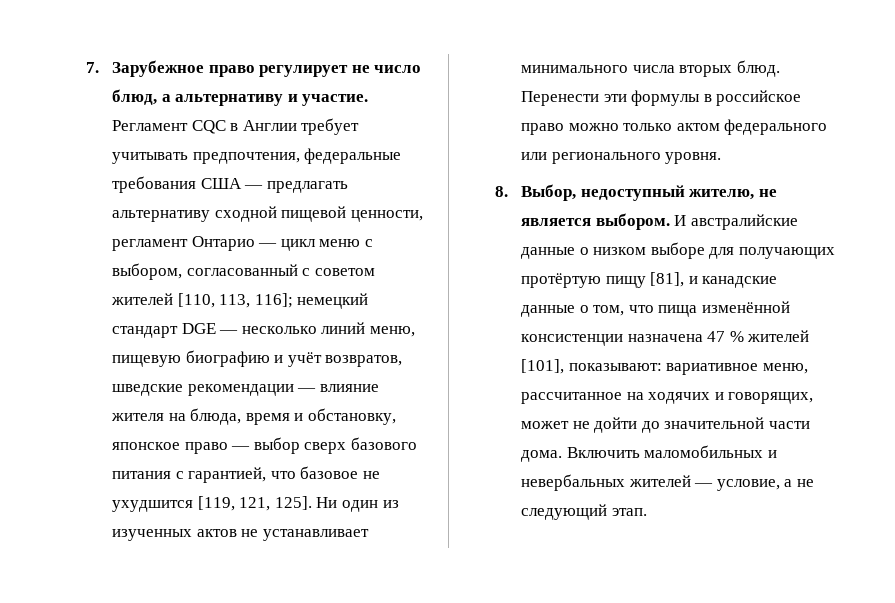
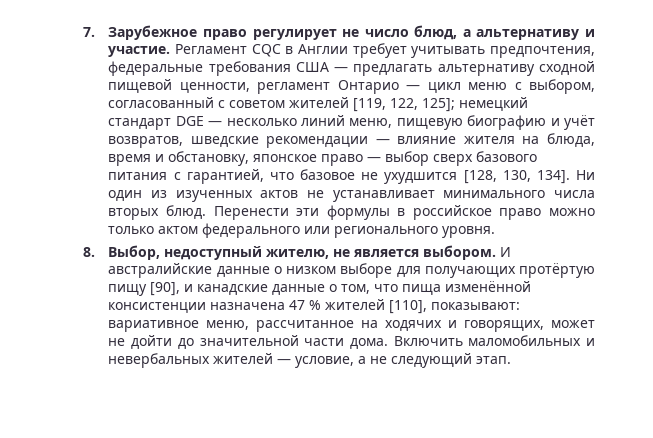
[177,293,293,308] [110, 113, 116]; -> [353,98,456,112] [119, 122, 125];
[197,496,312,511] [119, 121, 125]. -> [463,170,570,184] [128, 130, 134].
[650,272,685,287] [81], -> [150,282,181,296] [90],
[521,359,565,374] [101], -> [389,300,428,314] [110],

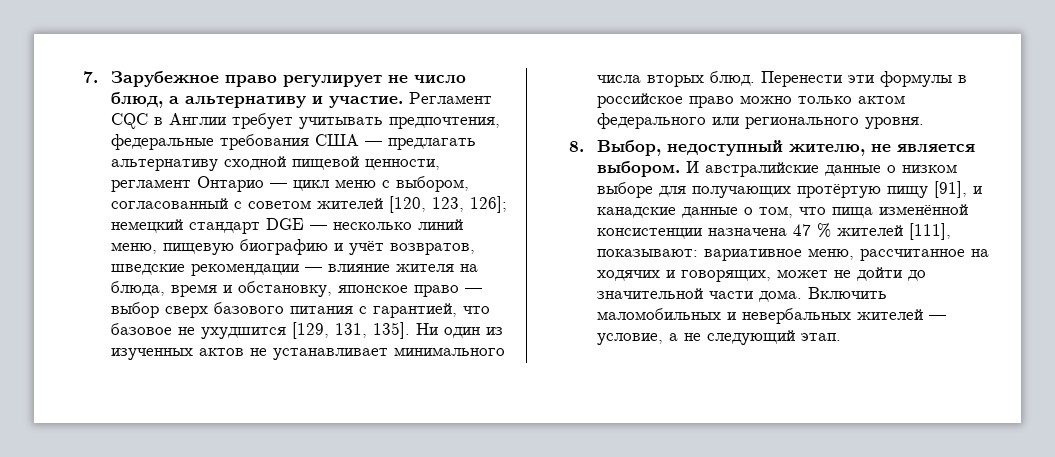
[353,98,456,112] [119, 122, 125]; -> [388,196,507,213] [120, 123, 126];
[463,170,570,184] [128, 130, 134]. -> [291,322,410,339] [129, 131, 135].
[150,282,181,296] [90], -> [933,181,967,198] [91],
[389,300,428,314] [110], -> [908,223,951,240] [111],

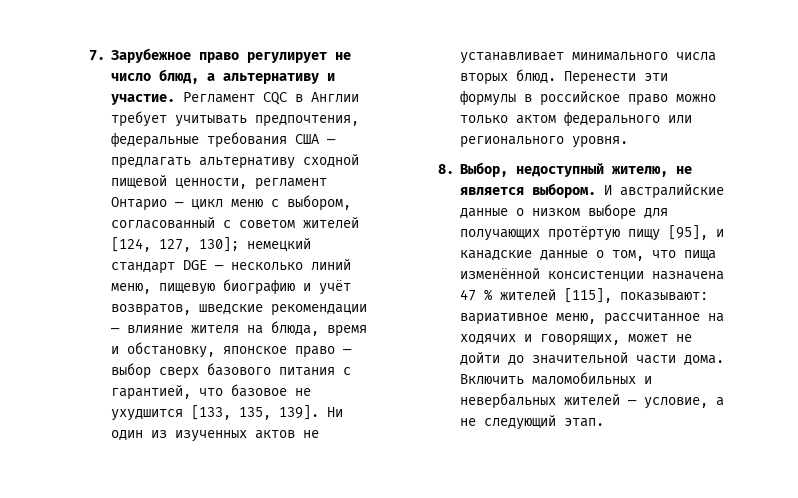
[388,196,507,213] [120, 123, 126]; -> [111,237,240,252] [124, 127, 130];
[291,322,410,339] [129, 131, 135]. -> [191,405,320,420] [133, 135, 139].
[933,181,967,198] [91], -> [668,225,709,240] [95],
[908,223,951,240] [111], -> [564,288,613,303] [115],

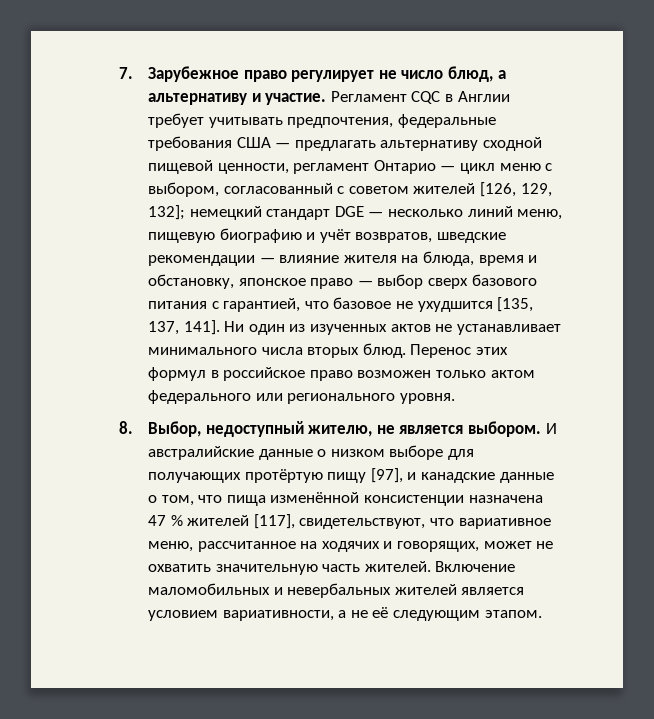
[111,237,240,252] [124, 127, 130]; -> [480,182,552,197] [148,205,186,220] [126, 129, 132];
[191,405,320,420] [133, 135, 139]. -> [497,297,534,312] [148,320,220,335] [135, 137, 141].
[564,71,669,85] [460,90,517,106] Перенести эти формулы -> [410,344,509,358] [148,367,207,381] Перенос этих формул
[676,94,717,102] можно -> [357,370,432,378] возможен
[668,225,709,240] [95], -> [370,468,403,483] [97],
[564,288,709,303] [115], показывают: -> [253,514,455,529] [117], свидетельствуют, что
[460,352,725,365] [460,372,653,385] [460,393,725,409] [460,415,605,430] дойти до значительной части дома. Включить маломобильных и невербальных жителей — условие, а не следующий этап. -> [148,561,516,575] [148,583,525,598] [148,607,542,621] охватить значительную часть жителей. Включение маломобильных и невербальных жителей является условием вариативности, а не её следующим этапом.

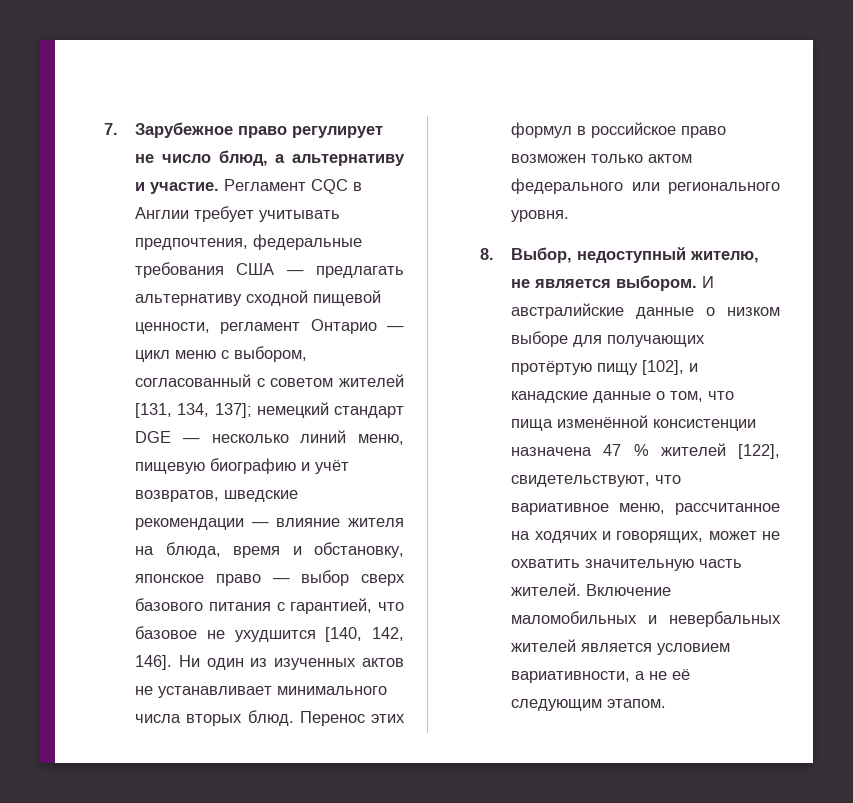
[480,182,552,197] [148,205,186,220] [126, 129, 132]; -> [135,403,252,418] [131, 134, 137];
[497,297,534,312] [148,320,220,335] [135, 137, 141]. -> [325,627,404,642] [135,655,173,670] [140, 142, 146].
[370,468,403,483] [97], -> [642,360,685,375] [102],
[253,514,295,529] [117], -> [738,444,780,459] [122],

